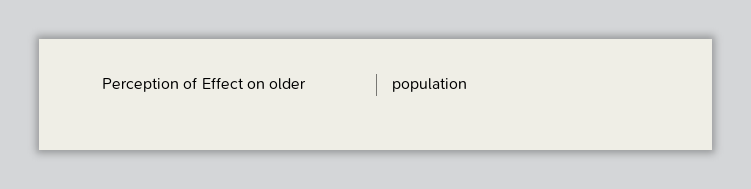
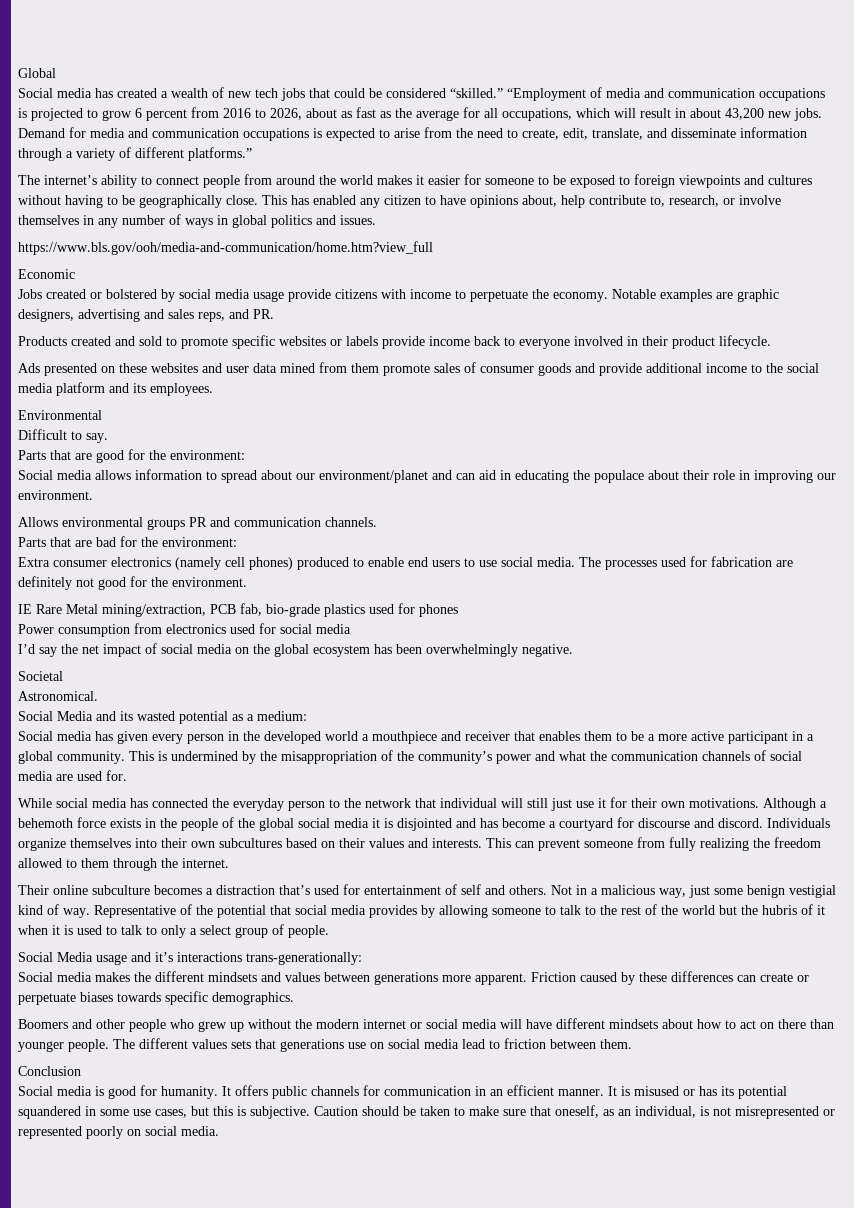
[102,77,467,92] Perception of Effect on older population -> [18,68,56,78] [18,87,825,101] [18,107,822,121] [18,127,807,141] [18,147,252,161] [18,174,812,188] [18,195,781,208] [18,214,376,228] [18,241,433,255] [18,269,75,279] [18,289,779,302] [18,309,274,322] [18,335,771,349] [18,362,819,376] [18,382,213,396] [18,410,102,420] [18,429,108,443] [18,449,245,463] [18,469,836,483] [18,490,93,500] [18,517,377,530] [18,536,237,547] [18,556,793,570] [18,576,247,590] [18,603,458,617] [18,623,351,637] [18,643,573,657] [18,671,63,681] [18,691,98,701] [18,711,307,724] [18,731,814,744] [18,750,802,764] [18,770,127,781] [18,797,827,811] [18,817,830,831] [18,837,821,851] [18,858,229,871] [18,884,836,898] [18,904,825,918] [18,924,329,938] [18,952,362,965] [18,971,809,985] [18,991,294,1005] [18,1018,834,1032] [18,1038,632,1052] [18,1066,81,1076] [18,1085,787,1099] [18,1105,835,1119] [18,1126,219,1139] Global // Social media has created a wealth of new tech jobs that could be considered “skilled.” “Employment of media and communication occupations is projected to grow 6 percent from 2016 to 2026, about as fast as the average for all occupations, which will result in about 43,200 new jobs. Demand for media and communication occupations is expected to arise from the need to create, edit, translate, and disseminate information through a variety of different platforms.” // The internet’s ability to connect people from around the world makes it easier for someone to be exposed to foreign viewpoints and cultures without having to be geographically close. This has enabled any citizen to have opinions about, help contribute to, research, or involve themselves in any number of ways in global politics and issues. // https://www.bls.gov/ooh/media-and-communication/home.htm?view_full // Economic // Jobs created or bolstered by social media usage provide citizens with income to perpetuate the economy. Notable examples are graphic designers, advertising and sales reps, and PR. // Products created and sold to promote specific websites or labels provide income back to everyone involved in their product lifecycle. // Ads presented on these websites and user data mined from them promote sales of consumer goods and provide additional income to the social media platform and its employees. // Environmental // Difficult to say. // Parts that are good for the environment: // Social media allows information to spread about our environment/planet and can aid in educating the populace about their role in improving our environment. // Allows environmental groups PR and communication channels. // Parts that are bad for the environment: // Extra consumer electronics (namely cell phones) produced to enable end users to use social media. The processes used for fabrication are definitely not good for the environment. // IE Rare Metal mining/extraction, PCB fab, bio-grade plastics used for phones // Power consumption from electronics used for social media // I’d say the net impact of social media on the global ecosystem has been overwhelmingly negative. // Societal // Astronomical. // Social Media and its wasted potential as a medium: // Social media has given every person in the developed world a mouthpiece and receiver that enables them to be a more active participant in a global community. This is undermined by the misappropriation of the community’s power and what the communication channels of social media are used for. // While social media has connected the everyday person to the network that individual will still just use it for their own motivations. Although a behemoth force exists in the people of the global social media it is disjointed and has become a courtyard for discourse and discord. Individuals organize themselves into their own subcultures based on their values and interests. This can prevent someone from fully realizing the freedom allowed to them through the internet. // Their online subculture becomes a distraction that’s used for entertainment of self and others. Not in a malicious way, just some benign vestigial kind of way. Representative of the potential that social media provides by allowing someone to talk to the rest of the world but the hubris of it when it is used to talk to only a select group of people. // Social Media usage and it’s interactions trans-generationally: // Social media makes the different mindsets and values between generations more apparent. Friction caused by these differences can create or perpetuate biases towards specific demographics. // Boomers and other people who grew up without the modern internet or social media will have different mindsets about how to act on there than younger people. The different values sets that generations use on social media lead to friction between them. // Conclusion // Social media is good for humanity. It offers public channels for communication in an efficient manner. It is misused or has its potential squandered in some use cases, but this is subjective. Caution should be taken to make sure that oneself, as an individual, is not misrepresented or represented poorly on social media.

